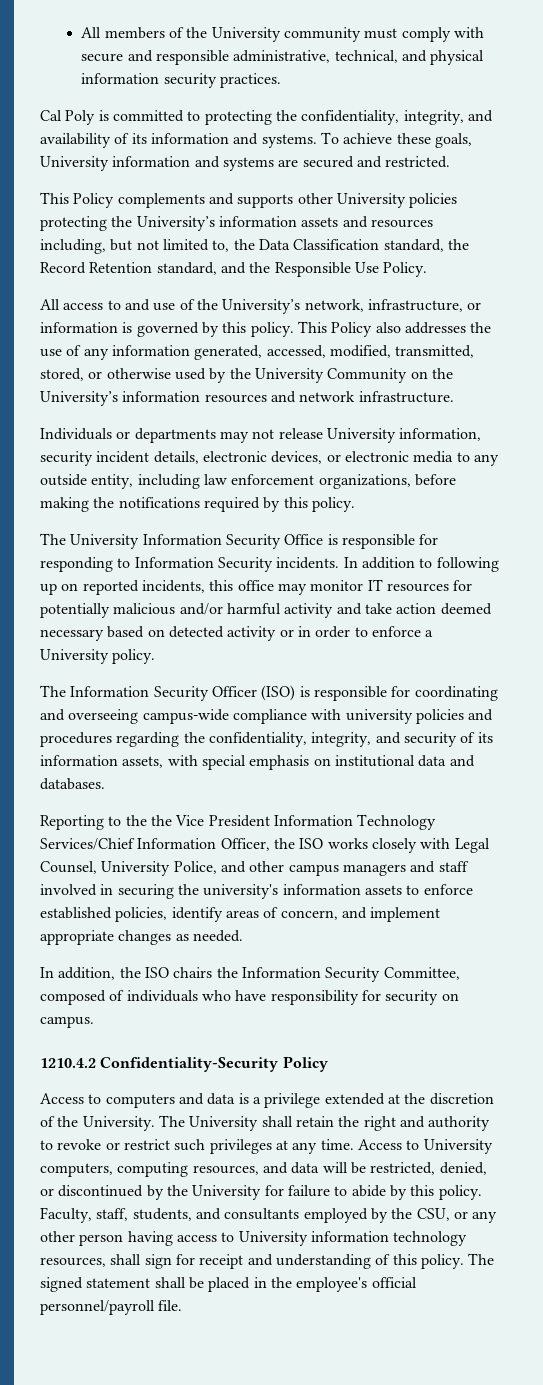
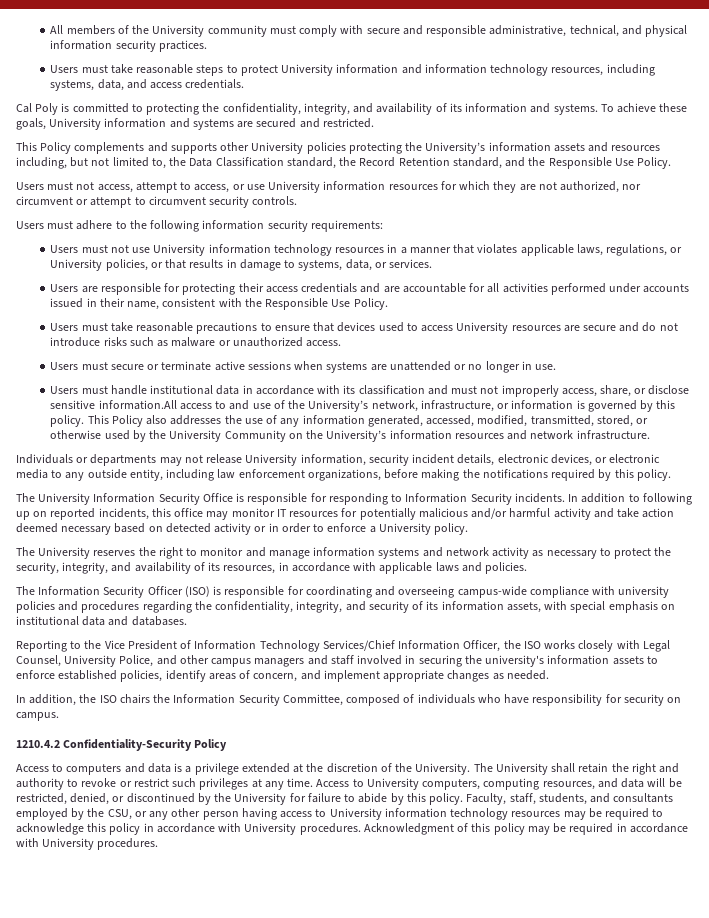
(282, 80) none -> [50,64,655,76] [50,79,245,91] // Users must take reasonable steps to protect University information and information technology resources, including systems, data, and access credentials.
[40,299,60,310] All -> [16,181,642,193] [16,196,298,208] [16,220,383,232] [50,244,683,256] [50,259,433,271] [50,283,690,295] [50,298,388,310] [50,322,678,334] [50,337,342,347] [50,361,556,373] [50,385,690,397] [50,400,177,410] Users must not access, attempt to access, or use University information resources for which they are not authorized, nor circumvent or attempt to circumvent security controls. // Users must adhere to the following information security requirements: // Users must not use University information technology resources in a manner that violates applicable laws, regulations, or University policies, or that results in damage to systems, data, or services. // Users are responsible for protecting their access credentials and are accountable for all activities performed under accounts issued in their name, consistent with the Responsible Use Policy. // Users must take reasonable precautions to ensure that devices used to access University resources are secure and do not introduce risks such as malware or unauthorized access. // Users must secure or terminate active sessions when systems are unattended or no longer in use. // Users must handle institutional data in accordance with its classification and must not improperly access, share, or disclose sensitive information.All
(156, 656) none -> [16,547,672,559] [16,562,528,574] // The University reserves the right to monitor and manage information systems and network activity as necessary to protect the security, integrity, and availability of its resources, in accordance with applicable laws and policies.
[150,815,172,826] the -> (102, 644) none
(270, 821) none -> [180,640,192,649] of
[40,1253,495,1269] [40,1277,417,1292] [40,1300,183,1315] resources, shall sign for receipt and understanding of this policy. The signed statement shall be placed in the employee's official personnel/payroll file. -> [511,808,664,820] [16,823,688,835] [16,838,159,850] resources may be required to acknowledge this policy in accordance with University procedures. Acknowledgment of this policy may be required in accordance with University procedures.

